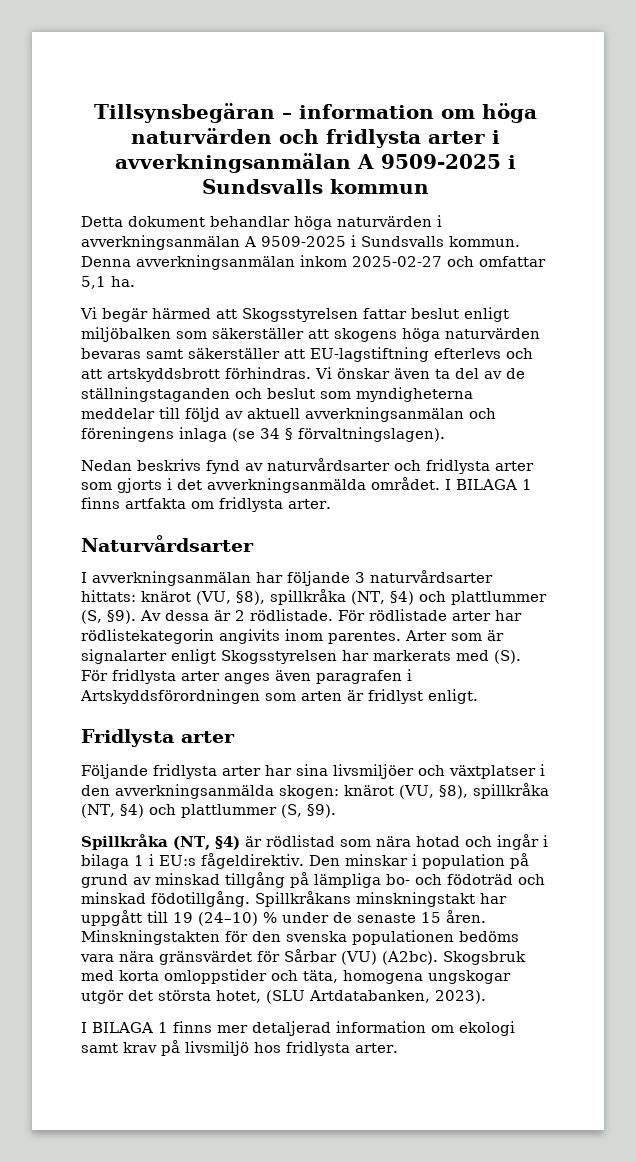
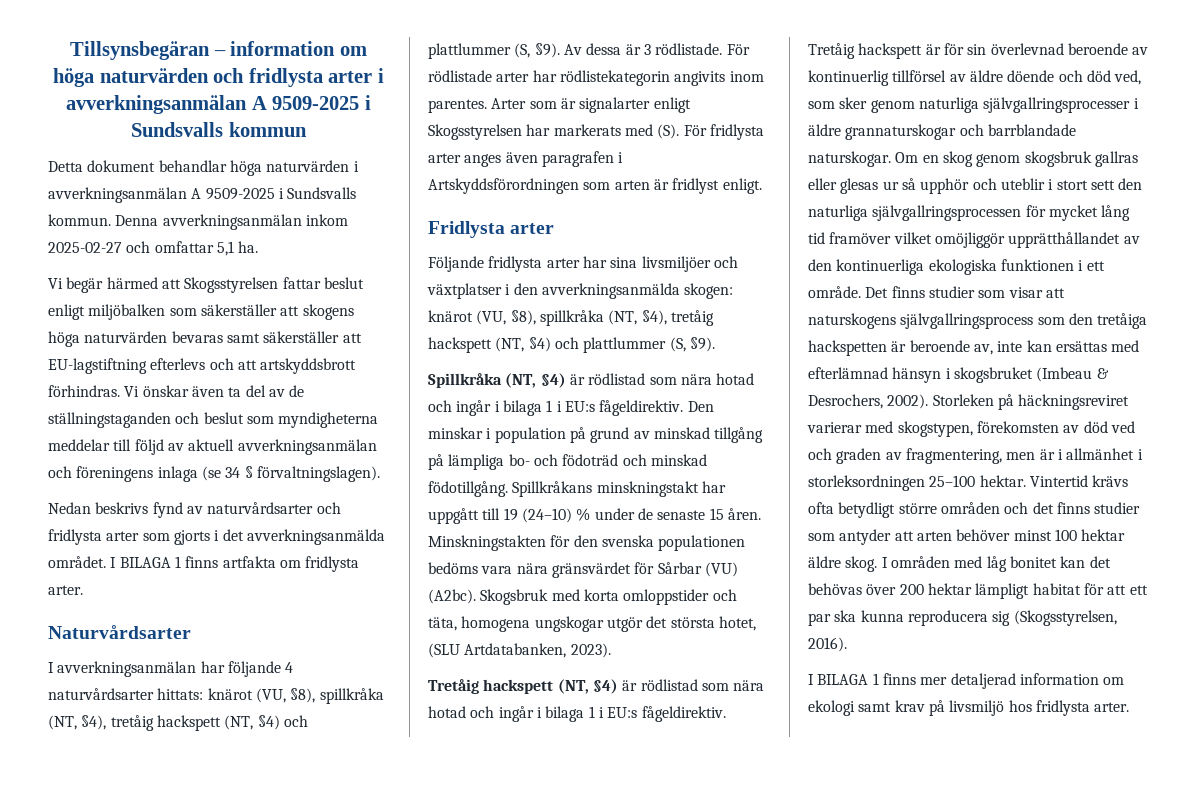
[355,572,365,583] 3 -> [285,662,294,673] 4
(385, 598) none -> [81,715,254,731] §4), tretåig hackspett (NT,
[235,610,245,621] 2 -> [643,44,651,55] 3
(115, 811) none -> [641,310,714,326] [428,337,525,353] §4), tretåig hackspett (NT,
(486, 997) none -> [428,679,765,694] [428,706,726,722] [808,43,1149,59] [808,70,1142,86] [808,97,1139,113] [808,124,1076,140] [808,151,1138,167] [808,178,1143,194] [808,205,1131,221] [808,232,1140,248] [808,259,1105,275] [808,286,1065,298] [808,313,1148,329] [808,340,1140,356] [808,367,1109,383] [808,394,1130,410] [807,421,1135,437] [808,448,1143,464] [808,475,1129,491] [808,502,1141,518] [808,529,1126,545] [808,556,1111,572] [808,583,1148,599] [808,610,1117,626] [808,637,847,652] // Tretåig hackspett (NT, §4) är rödlistad som nära hotad och ingår i bilaga 1 i EU:s fågeldirektiv. Tretåig hackspett är för sin överlevnad beroende av kontinuerlig tillförsel av äldre döende och död ved, som sker genom naturliga självgallringsprocesser i äldre grannaturskogar och barrblandade naturskogar. Om en skog genom skogsbruk gallras eller glesas ur så upphör och uteblir i stort sett den naturliga självgallringsprocessen för mycket lång tid framöver vilket omöjliggör upprätthållandet av den kontinuerliga ekologiska funktionen i ett område. Det finns studier som visar att naturskogens självgallringsprocess som den tretåiga hackspetten är beroende av, inte kan ersättas med efterlämnad hänsyn i skogsbruket (Imbeau & Desrochers, 2002). Storleken på häckningsreviret varierar med skogstypen, förekomsten av död ved och graden av fragmentering, men är i allmänhet i storleksordningen 25–100 hektar. Vintertid krävs ofta betydligt större områden och det finns studier som antyder att arten behöver minst 100 hektar äldre skog. I områden med låg bonitet kan det behövas över 200 hektar lämpligt habitat för att ett par ska kunna reproducera sig (Skogsstyrelsen, 2016).

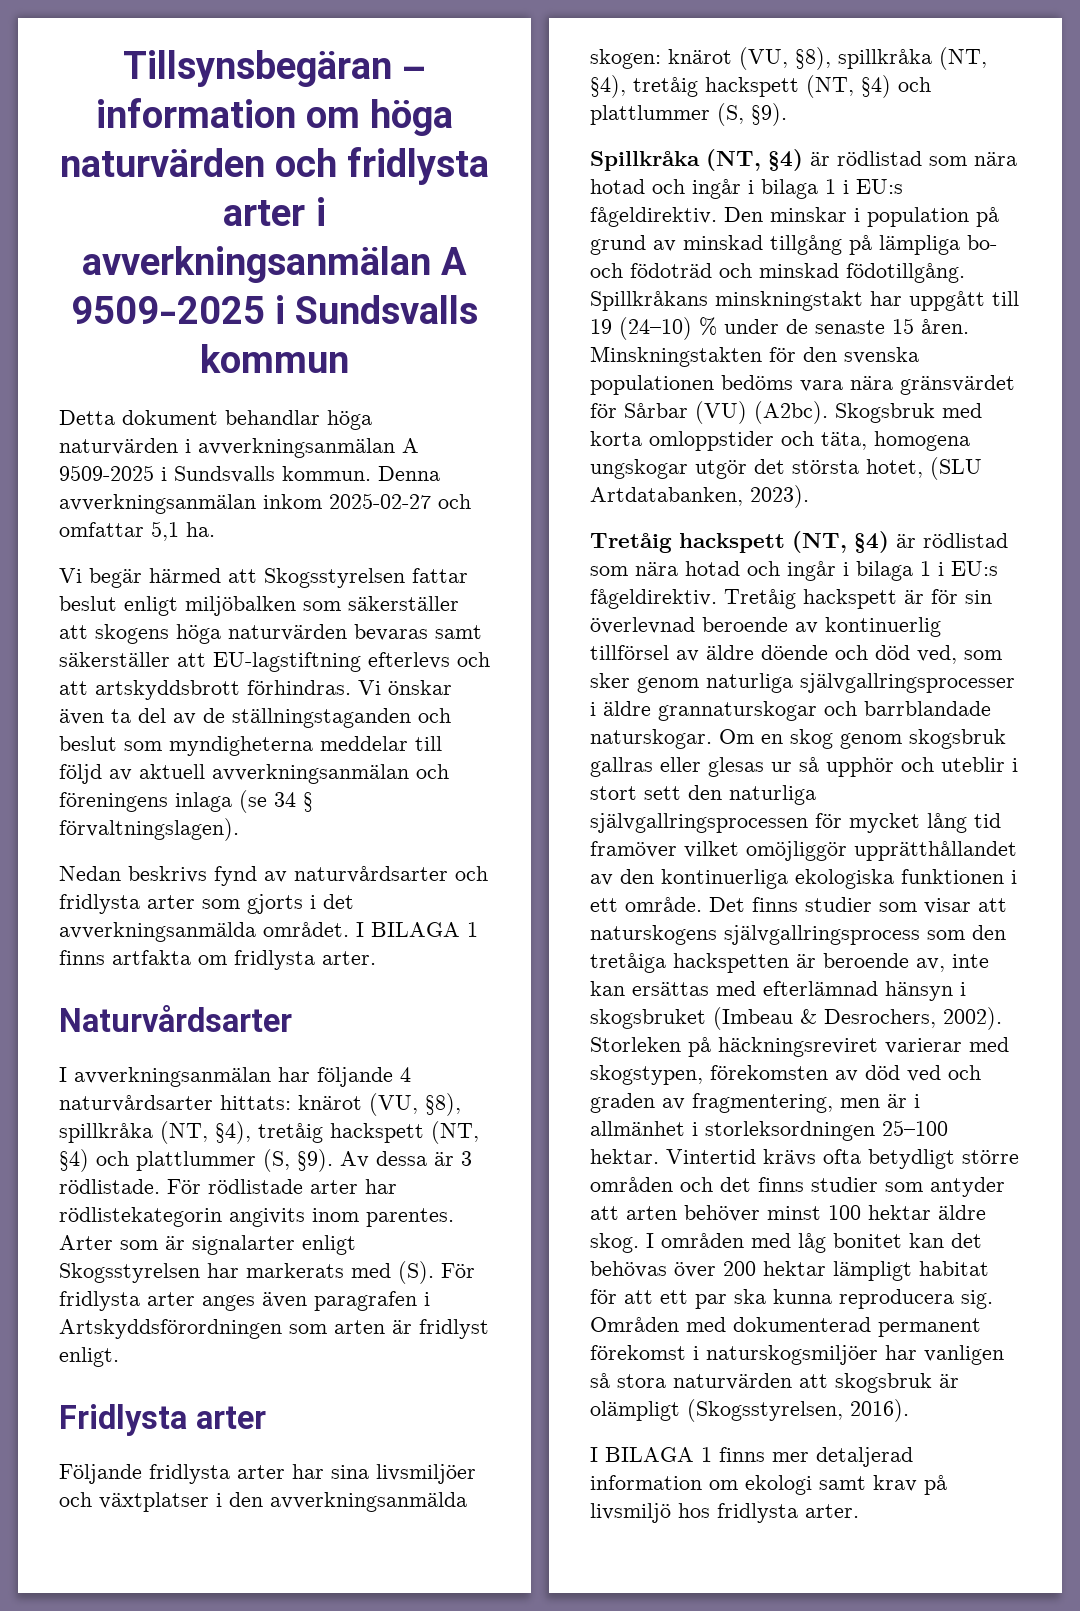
[992,611,1011,626] sig -> [961,1290,993,1309] [590,1317,981,1337] [590,1345,1004,1365] [590,1373,959,1393] [590,1401,680,1421] sig. Områden med dokumenterad permanent förekomst i naturskogsmiljöer har vanligen så stora naturvärden att skogsbruk är olämpligt

